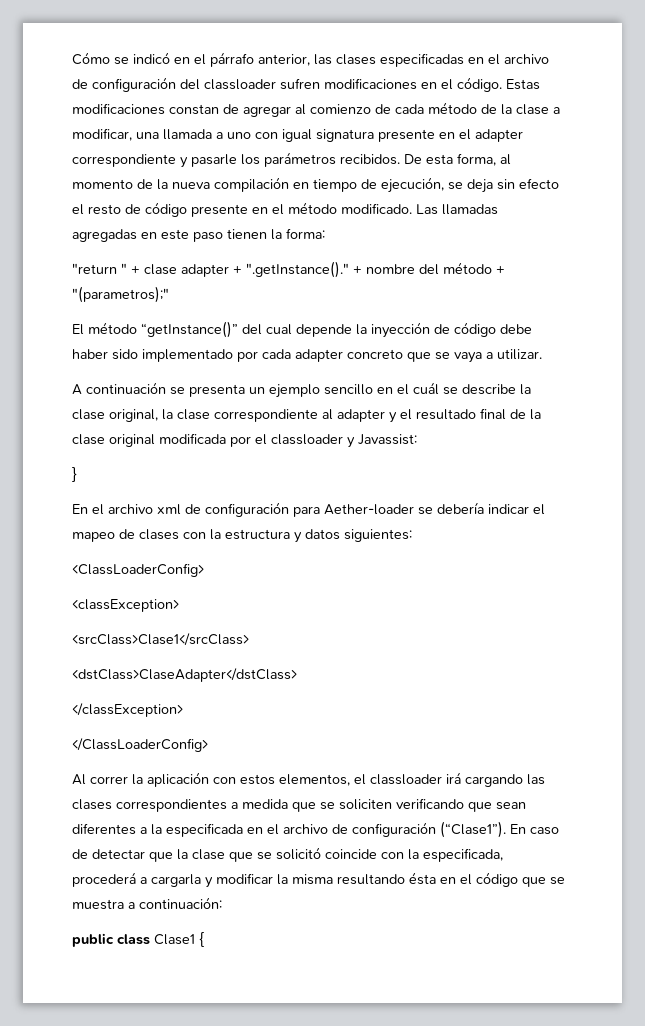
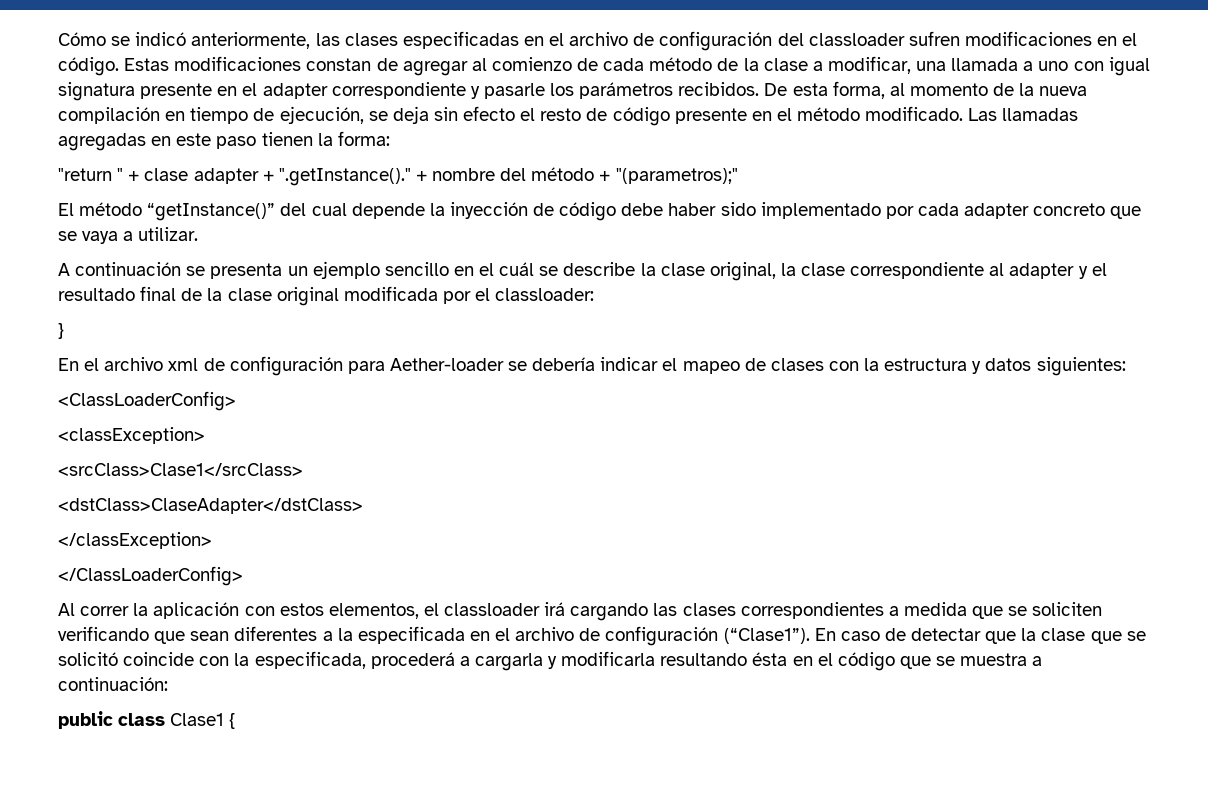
[174,52,310,67] en el párrafo anterior, -> [191,32,311,49] anteriormente,
[271,434,417,448] classloader y Javassist: -> [495,288,595,301] classloader:
[216,873,333,885] modificar la misma -> [561,651,656,666] modificarla

